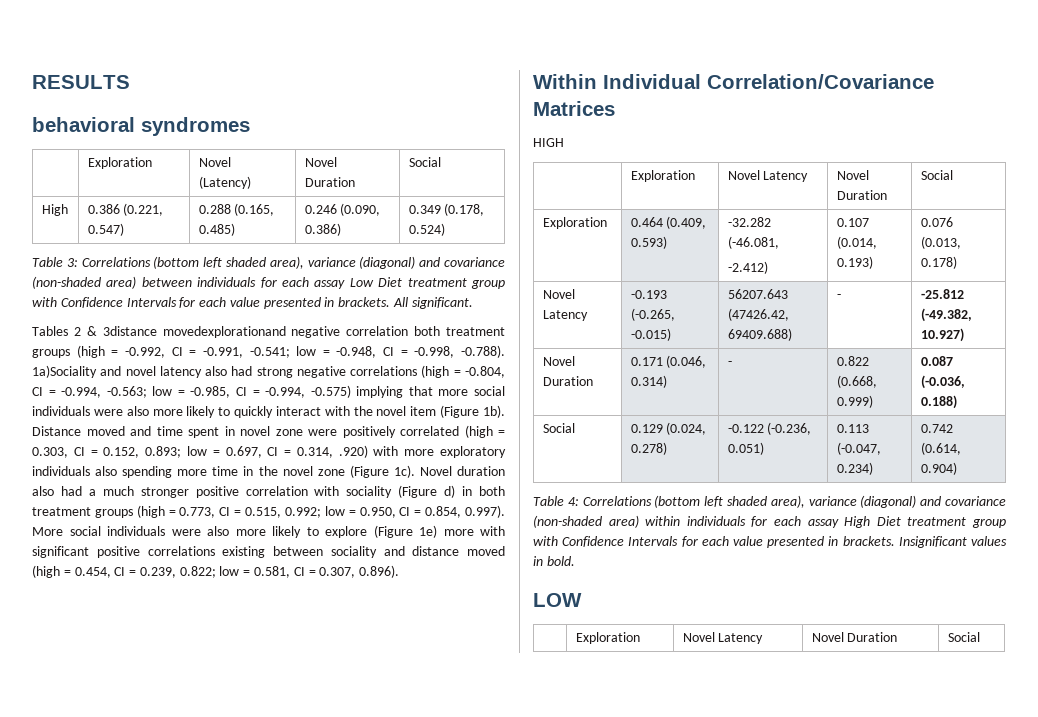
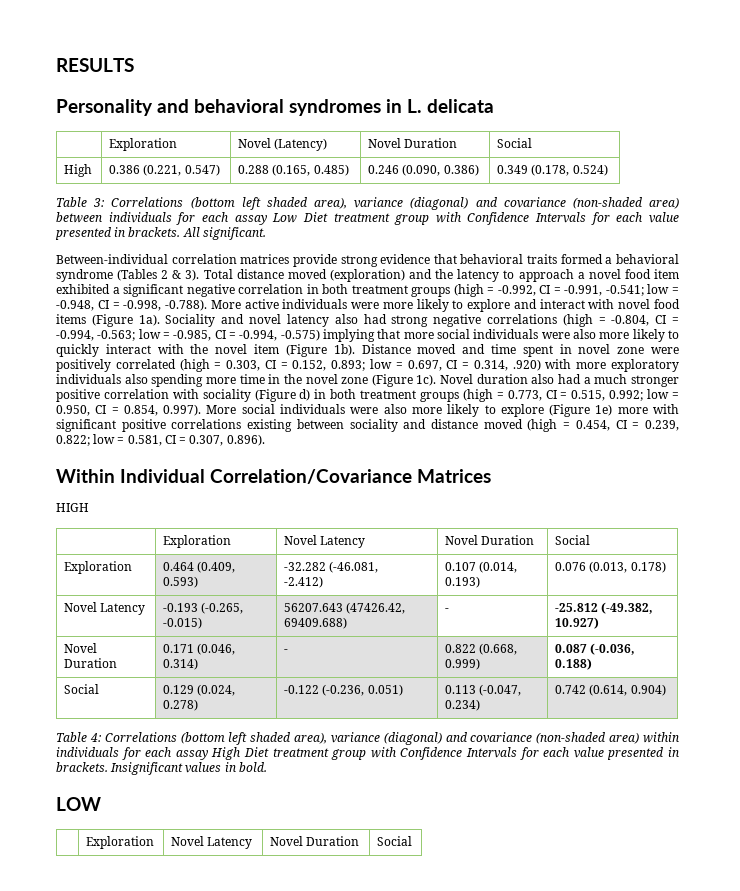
(130, 82) none -> [56,99,189,116] Personality and
(250, 126) none -> [386,99,494,113] in L. delicata
[32,326,286,338] Tables 2 & 3distance movedexplorationand -> [56,254,679,267] [56,269,680,282] [56,284,184,297] Between-individual correlation matrices provide strong evidence that behavioral traits formed a behavioral syndrome (Tables 2 & 3). Total distance moved (exploration) and the latency to approach a novel food item exhibited a significant
(409, 331) none -> [306,284,319,294] in
[32,365,97,378] 1a)Sociality -> [210,299,680,312] [56,314,216,327] More active individuals were more likely to explore and interact with novel food items (Figure 1a). Sociality

